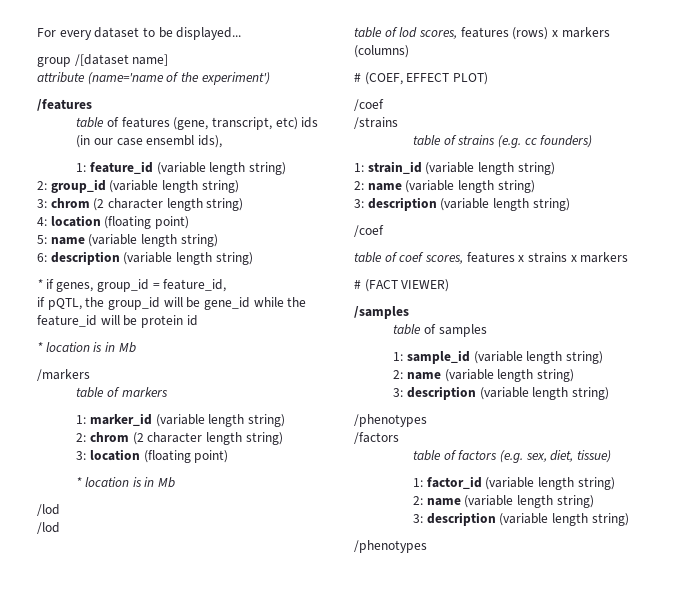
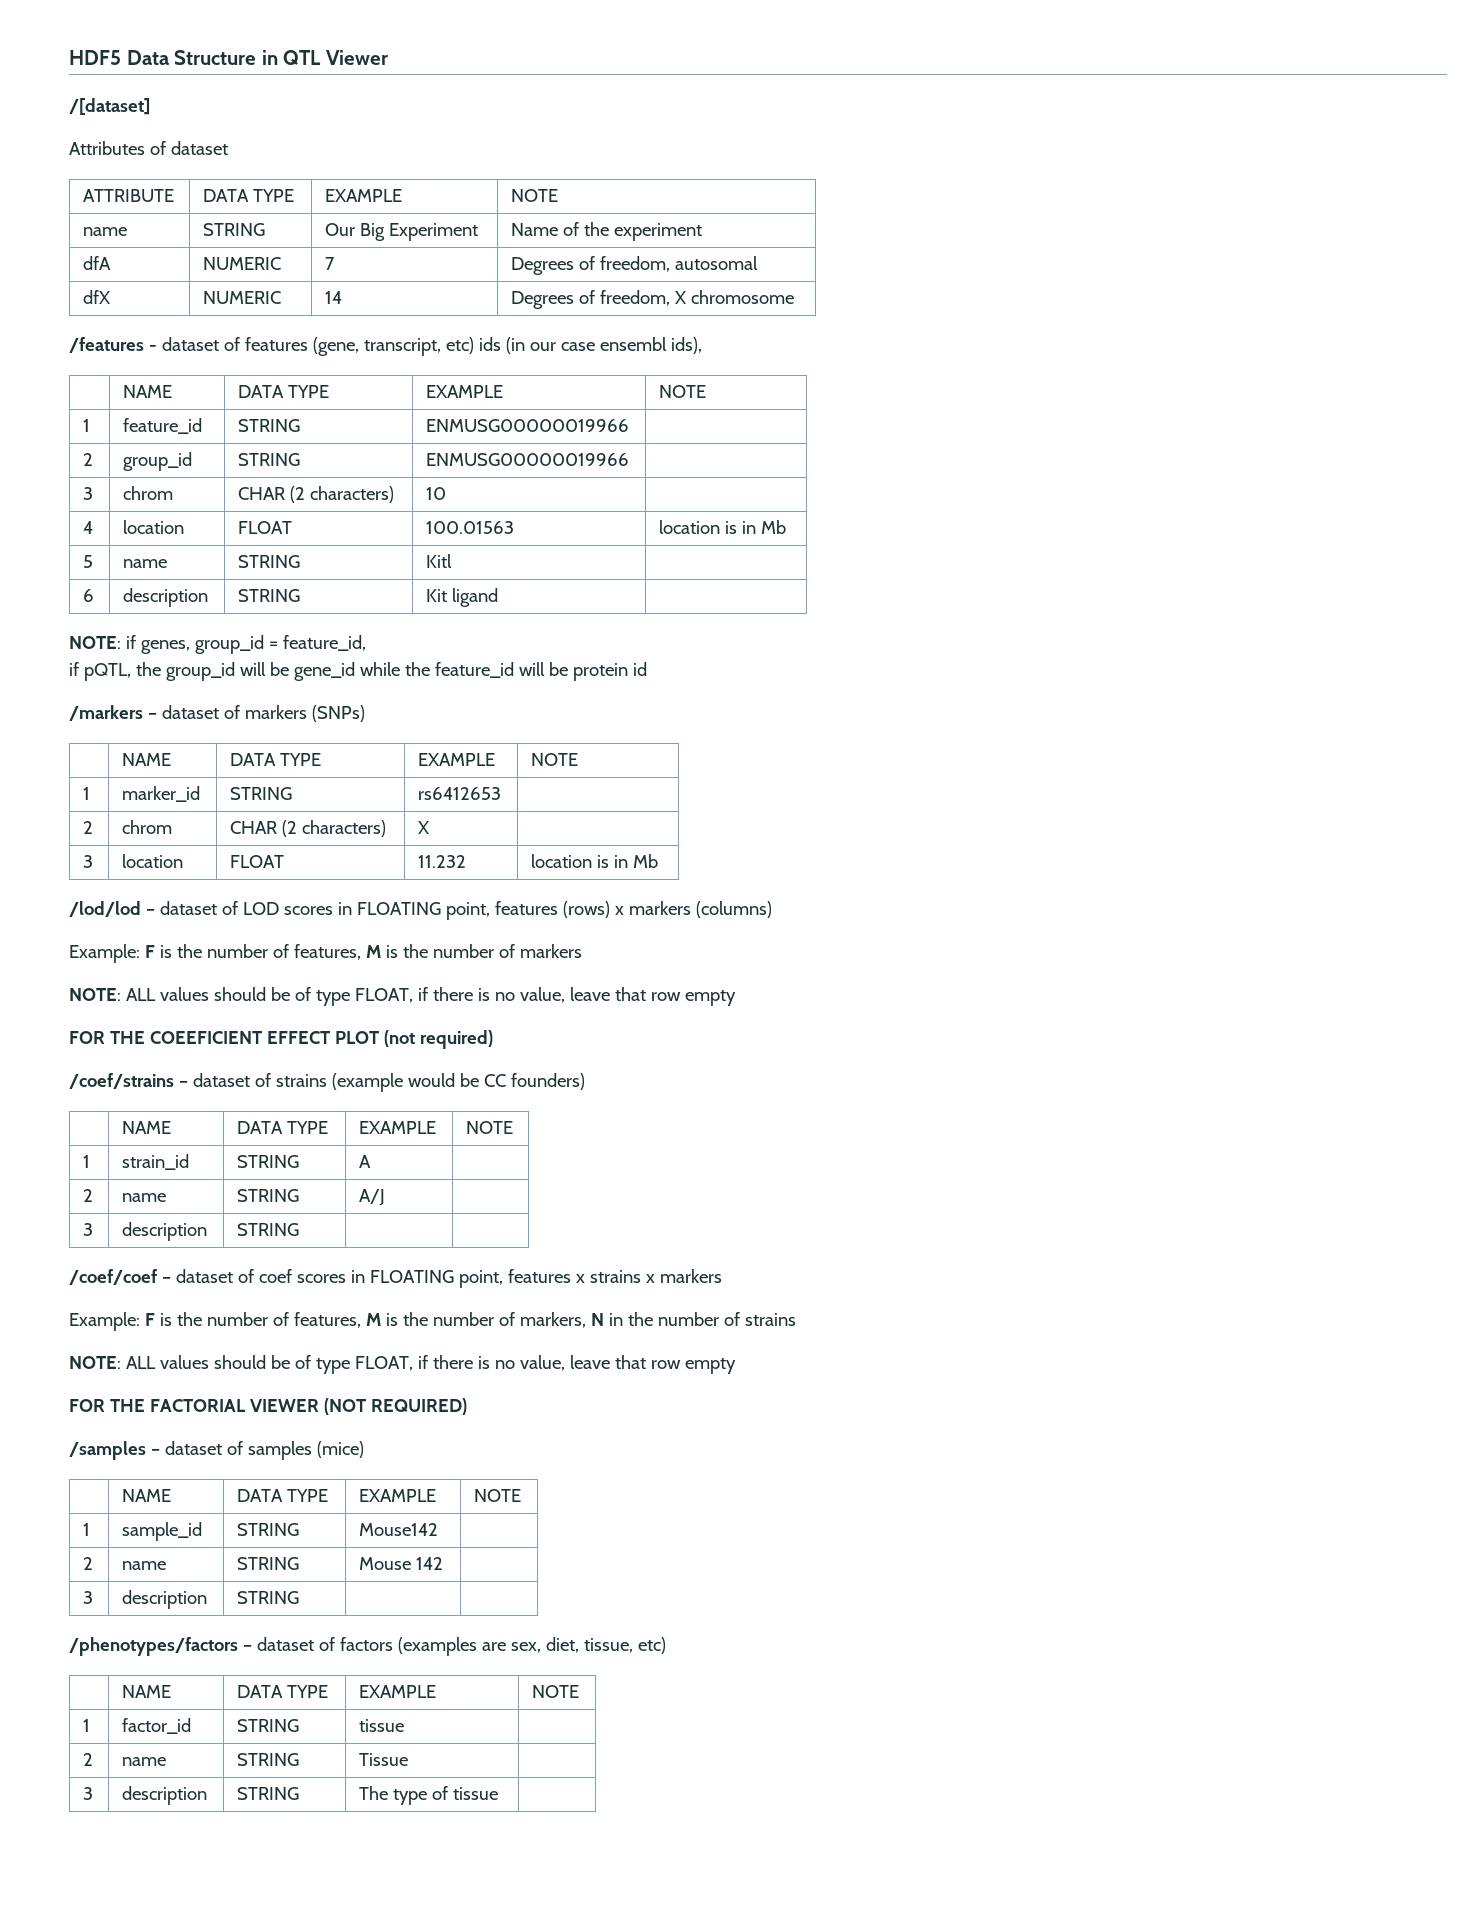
[37,27,242,40] [37,54,169,67] [37,72,270,85] For every dataset to be displayed... // group /[dataset name] // attribute (name='name of the experiment') -> [69,50,389,65] [69,98,150,115] [69,141,228,155] [83,189,175,202] [203,189,295,202] [325,189,403,202] [511,189,559,202] [83,227,128,236] [203,223,266,236] [325,223,479,241] [511,222,703,241] [83,256,112,270] [203,257,282,270] [325,257,336,270] [511,256,759,275] [83,290,111,304] [203,291,282,304] [325,291,343,304] [511,290,795,309] HDF5 Data Structure in QTL Viewer // /[dataset] // Attributes of dataset // ATTRIBUTE | DATA TYPE | EXAMPLE | NOTE // name | STRING | Our Big Experiment | Name of the experiment // dfA | NUMERIC | 7 | Degrees of freedom, autosomal // dfX | NUMERIC | 14 | Degrees of freedom, X chromosome
[76,117,105,128] // table -> [148,337,219,351] - dataset
[76,161,286,175] [37,179,239,193] [37,198,244,211] [37,215,189,229] [37,234,218,247] [37,251,253,265] [37,279,43,289] // 1: feature_id (variable length string) // 2: group_id (variable length string) // 3: chrom (2 character length string) // 4: location (floating point) // 5: name (variable length string) // 6: description (variable length string) // * -> [123,385,173,398] [238,385,330,398] [426,385,504,398] [659,385,707,398] [83,419,91,432] [123,418,203,434] [238,419,301,432] [426,419,630,432] [83,453,94,466] [123,452,193,471] [238,453,301,466] [426,453,630,466] [83,487,94,500] [123,486,174,500] [238,486,395,503] [426,487,447,500] [83,521,94,534] [123,520,185,534] [238,521,293,534] [426,521,515,534] [659,520,787,534] [83,555,94,568] [123,559,168,568] [238,555,301,568] [426,554,453,568] [83,589,95,602] [123,588,209,607] [238,589,301,602] [426,588,499,607] [69,636,121,649] // | NAME | DATA TYPE | EXAMPLE | NOTE // 1 | feature_id | STRING | ENMUSG00000019966 | // 2 | group_id | STRING | ENMUSG00000019966 | // 3 | chrom | CHAR (2 characters) | 10 | // 4 | location | FLOAT | 100.01563 | location is in Mb // 5 | name | STRING | Kitl | // 6 | description | STRING | Kit ligand | // NOTE:
[37,342,136,353] [37,369,90,381] [76,387,168,398] [76,413,285,427] [76,432,283,445] [76,449,229,463] [76,477,175,488] [37,504,60,516] [37,522,60,534] [354,27,457,39] * location is in Mb // /markers // table of markers // 1: marker_id (variable length string) // 2: chrom (2 character length string) // 3: location (floating point) // * location is in Mb // /lod // /lod // table of lod scores, -> [69,705,365,722] [122,753,172,766] [230,753,322,766] [418,753,496,766] [531,753,579,766] [83,787,91,800] [122,786,201,802] [230,787,293,800] [418,787,502,800] [83,821,94,834] [122,820,173,834] [230,820,387,837] [418,821,430,834] [83,855,94,868] [122,854,184,868] [230,855,285,868] [418,855,467,868] [531,854,659,868] [69,901,490,920] /markers – dataset of markers (SNPs) // | NAME | DATA TYPE | EXAMPLE | NOTE // 1 | marker_id | STRING | rs6412653 | // 2 | chrom | CHAR (2 characters) | X | // 3 | location | FLOAT | 11.232 | location is in Mb // /lod/lod – dataset of LOD scores in FLOATING point,
[354,72,488,85] [354,99,384,111] [354,117,398,129] [413,135,593,148] [354,161,555,175] [354,180,535,193] [354,197,570,211] [354,225,384,237] [354,252,463,264] # (COEF, EFFECT PLOT) // /coef // /strains // table of strains (e.g. cc founders) // 1: strain_id (variable length string) // 2: name (variable length string) // 3: description (variable length string) // /coef // table of coef scores, -> [69,944,582,963] [69,987,736,1006] [69,1030,493,1049] [69,1073,585,1092] [122,1121,172,1134] [237,1121,329,1134] [359,1121,437,1134] [466,1121,514,1134] [83,1155,91,1168] [122,1154,190,1170] [237,1155,300,1168] [359,1155,372,1168] [83,1189,94,1202] [122,1193,167,1202] [237,1189,300,1202] [359,1189,386,1206] [83,1223,94,1236] [122,1222,208,1241] [237,1223,300,1236] [69,1269,503,1288] Example: F is the number of features, M is the number of markers // NOTE: ALL values should be of type FLOAT, if there is no value, leave that row empty // FOR THE COEEFICIENT EFFECT PLOT (not required) // /coef/strains – dataset of strains (example would be CC founders) // | NAME | DATA TYPE | EXAMPLE | NOTE // 1 | strain_id | STRING | A | // 2 | name | STRING | A/J | // 3 | description | STRING | | // /coef/coef – dataset of coef scores in FLOATING point,
[354,279,450,292] # (FACT VIEWER) -> [69,1312,796,1331] [69,1355,736,1374] [69,1398,467,1415] Example: F is the number of features, M is the number of markers, N in the number of strains // NOTE: ALL values should be of type FLOAT, if there is no value, leave that row empty // FOR THE FACTORIAL VIEWER (NOT REQUIRED)
[393,324,422,335] // table -> [150,1441,222,1455] – dataset
[393,350,603,364] [393,369,574,382] [393,386,609,400] [354,414,427,427] [354,432,399,444] [413,450,611,463] [413,476,615,490] [413,495,594,508] [413,512,629,526] [354,540,427,553] // 1: sample_id (variable length string) // 2: name (variable length string) // 3: description (variable length string) // /phenotypes // /factors // table of factors (e.g. sex, diet, tissue) // 1: factor_id (variable length string) // 2: name (variable length string) // 3: description (variable length string) // /phenotypes -> [316,1441,364,1458] [122,1489,172,1502] [237,1489,329,1502] [359,1489,437,1502] [474,1489,522,1502] [83,1523,91,1536] [122,1522,203,1541] [237,1523,300,1536] [359,1523,439,1536] [83,1557,94,1570] [122,1561,167,1570] [237,1557,300,1570] [359,1557,444,1570] [83,1591,94,1604] [122,1590,208,1609] [237,1591,300,1604] [69,1637,666,1656] [122,1685,172,1698] [237,1685,329,1698] [359,1685,437,1698] [532,1685,580,1698] [83,1719,91,1732] [122,1718,192,1734] [237,1719,300,1732] [359,1719,405,1732] [83,1753,94,1766] [122,1757,167,1766] [237,1753,300,1766] [359,1753,409,1766] [83,1787,94,1800] [122,1786,208,1805] [237,1787,300,1800] [359,1786,499,1805] (mice) // | NAME | DATA TYPE | EXAMPLE | NOTE // 1 | sample_id | STRING | Mouse142 | // 2 | name | STRING | Mouse 142 | // 3 | description | STRING | | // /phenotypes/factors – dataset of factors (examples are sex, diet, tissue, etc) // | NAME | DATA TYPE | EXAMPLE | NOTE // 1 | factor_id | STRING | tissue | // 2 | name | STRING | Tissue | // 3 | description | STRING | The type of tissue |

